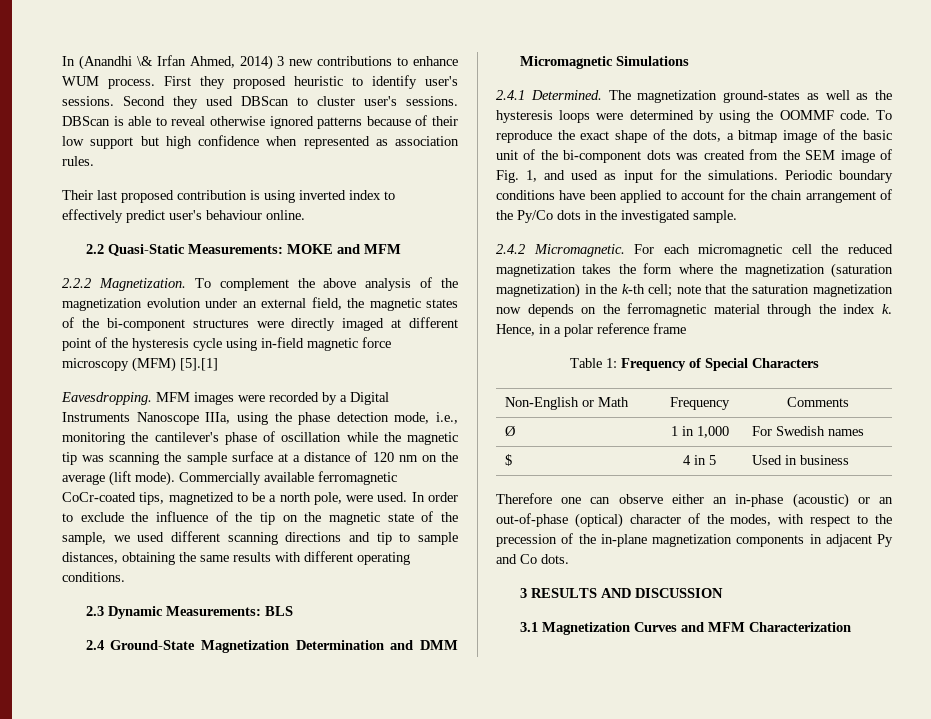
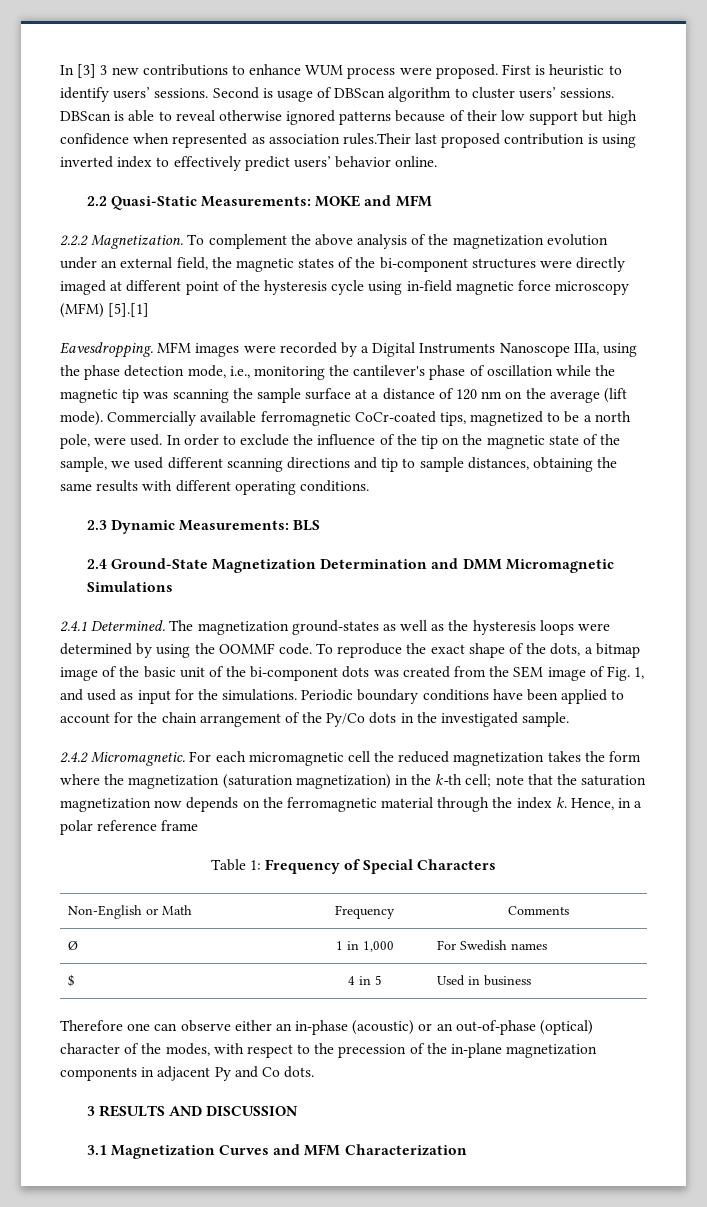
[62,55,273,70] In (Anandhi \& Irfan Ahmed, 2014) -> [60,64,97,78] In [3]
[108,76,286,89] process. First they proposed -> [347,64,546,79] process were proposed. First is
[425,76,458,86] user's -> [113,87,151,99] users’
[173,96,289,109] they used DBScan -> [262,87,452,102] is usage of DBScan algorithm
[364,96,397,106] user's -> [519,87,557,99] users’
[62,156,94,166] [62,190,93,200] rules. // Their -> [342,133,411,145] rules.Their
[169,210,262,220] user's behaviour -> [293,156,392,168] users’ behavior

